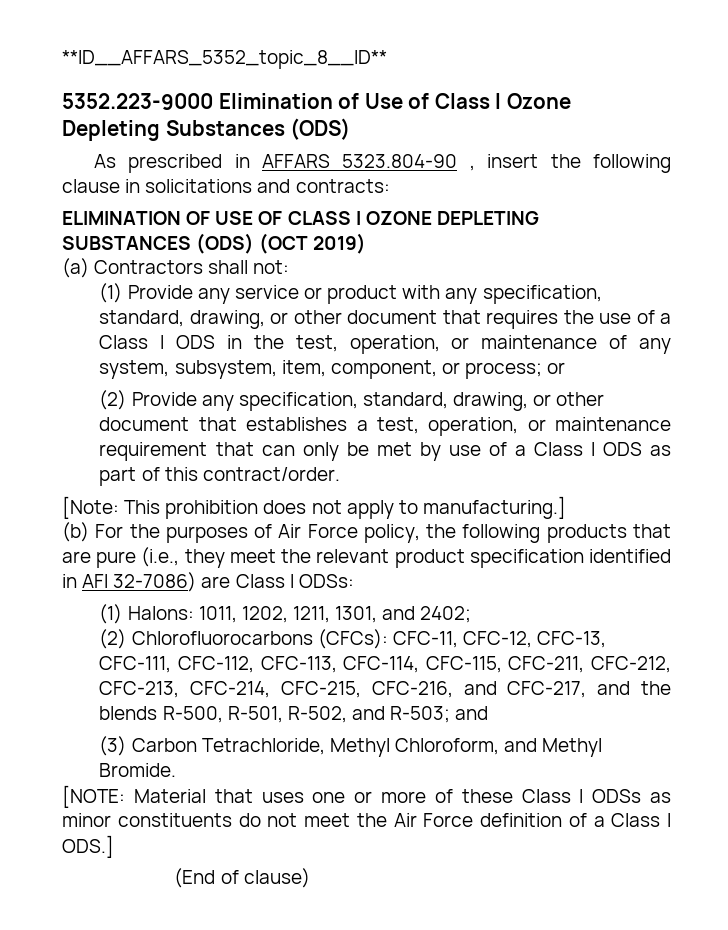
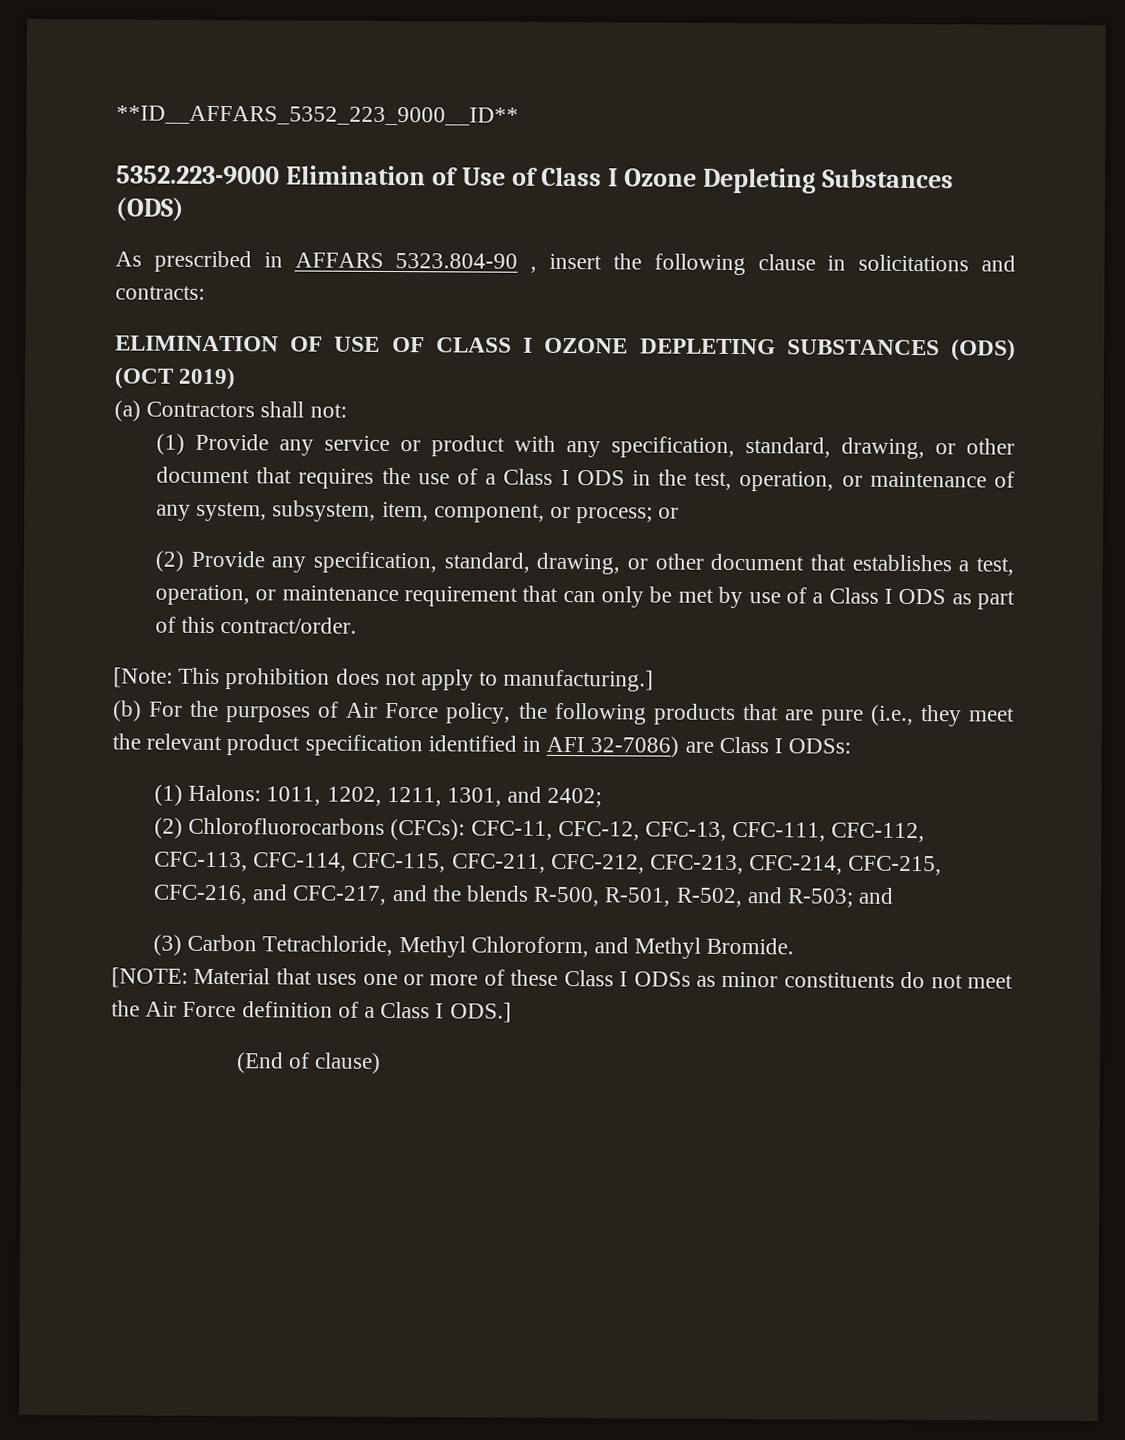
[62,50,387,69] **ID__AFFARS_5352_topic_8__ID** -> [116,105,519,126] **ID__AFFARS_5352_223_9000__ID**

